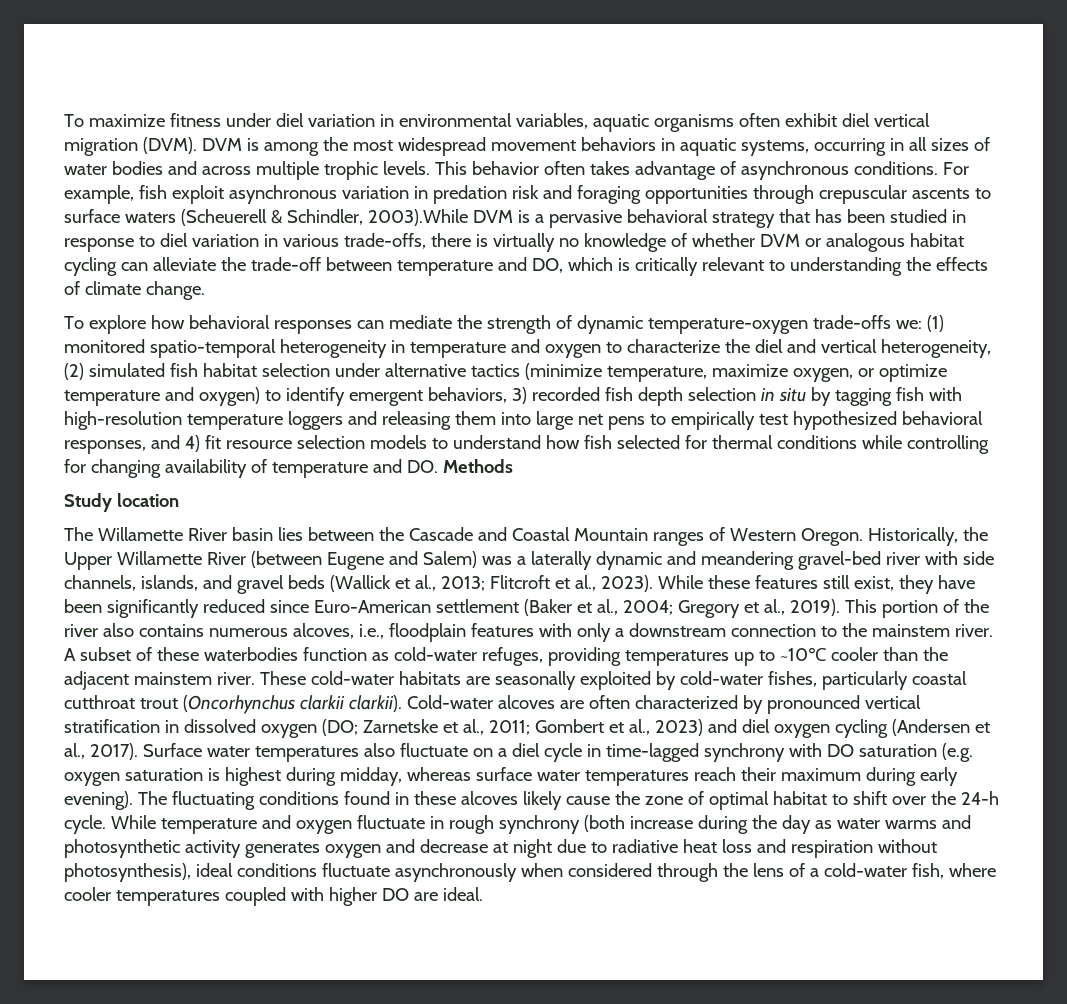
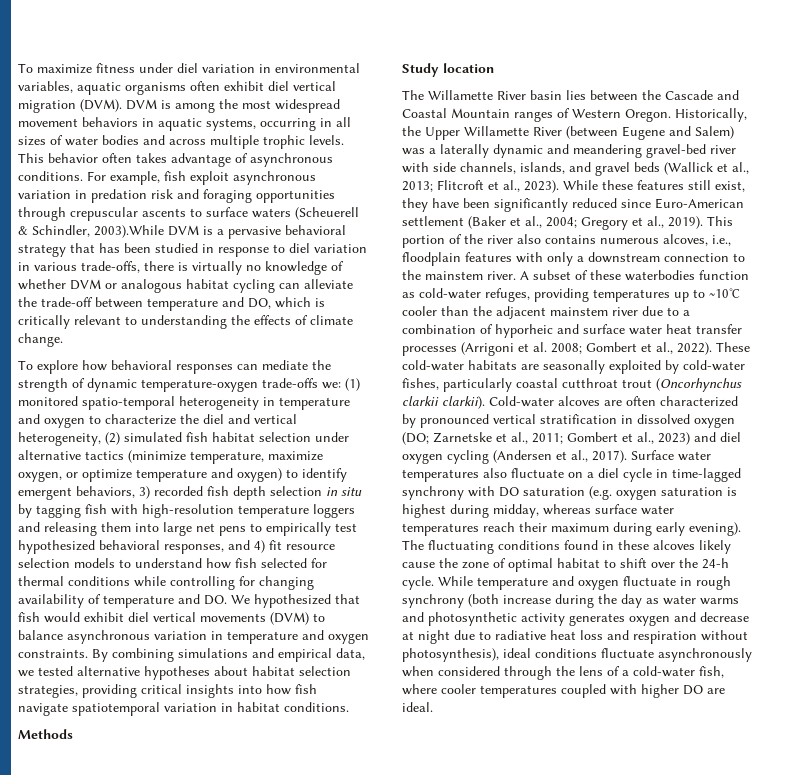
(438, 466) none -> [231,594,360,608] [18,612,325,625] [18,630,369,644] [18,648,365,662] [18,666,351,680] [18,684,317,698] [18,702,349,716] We hypothesized that fish would exhibit diel vertical movements (DVM) to balance asynchronous variation in temperature and oxygen constraints. By combining simulations and empirical data, we tested alternative hypotheses about habitat selection strategies, providing critical insights into how fish navigate spatiotemporal variation in habitat conditions. //
[216,672,255,685] river. -> [612,306,690,316] [402,324,742,338] [402,342,712,356] river due to a combination of hyporheic and surface water heat transfer processes (Arrigoni et al. 2008; Gombert et al., 2022).

